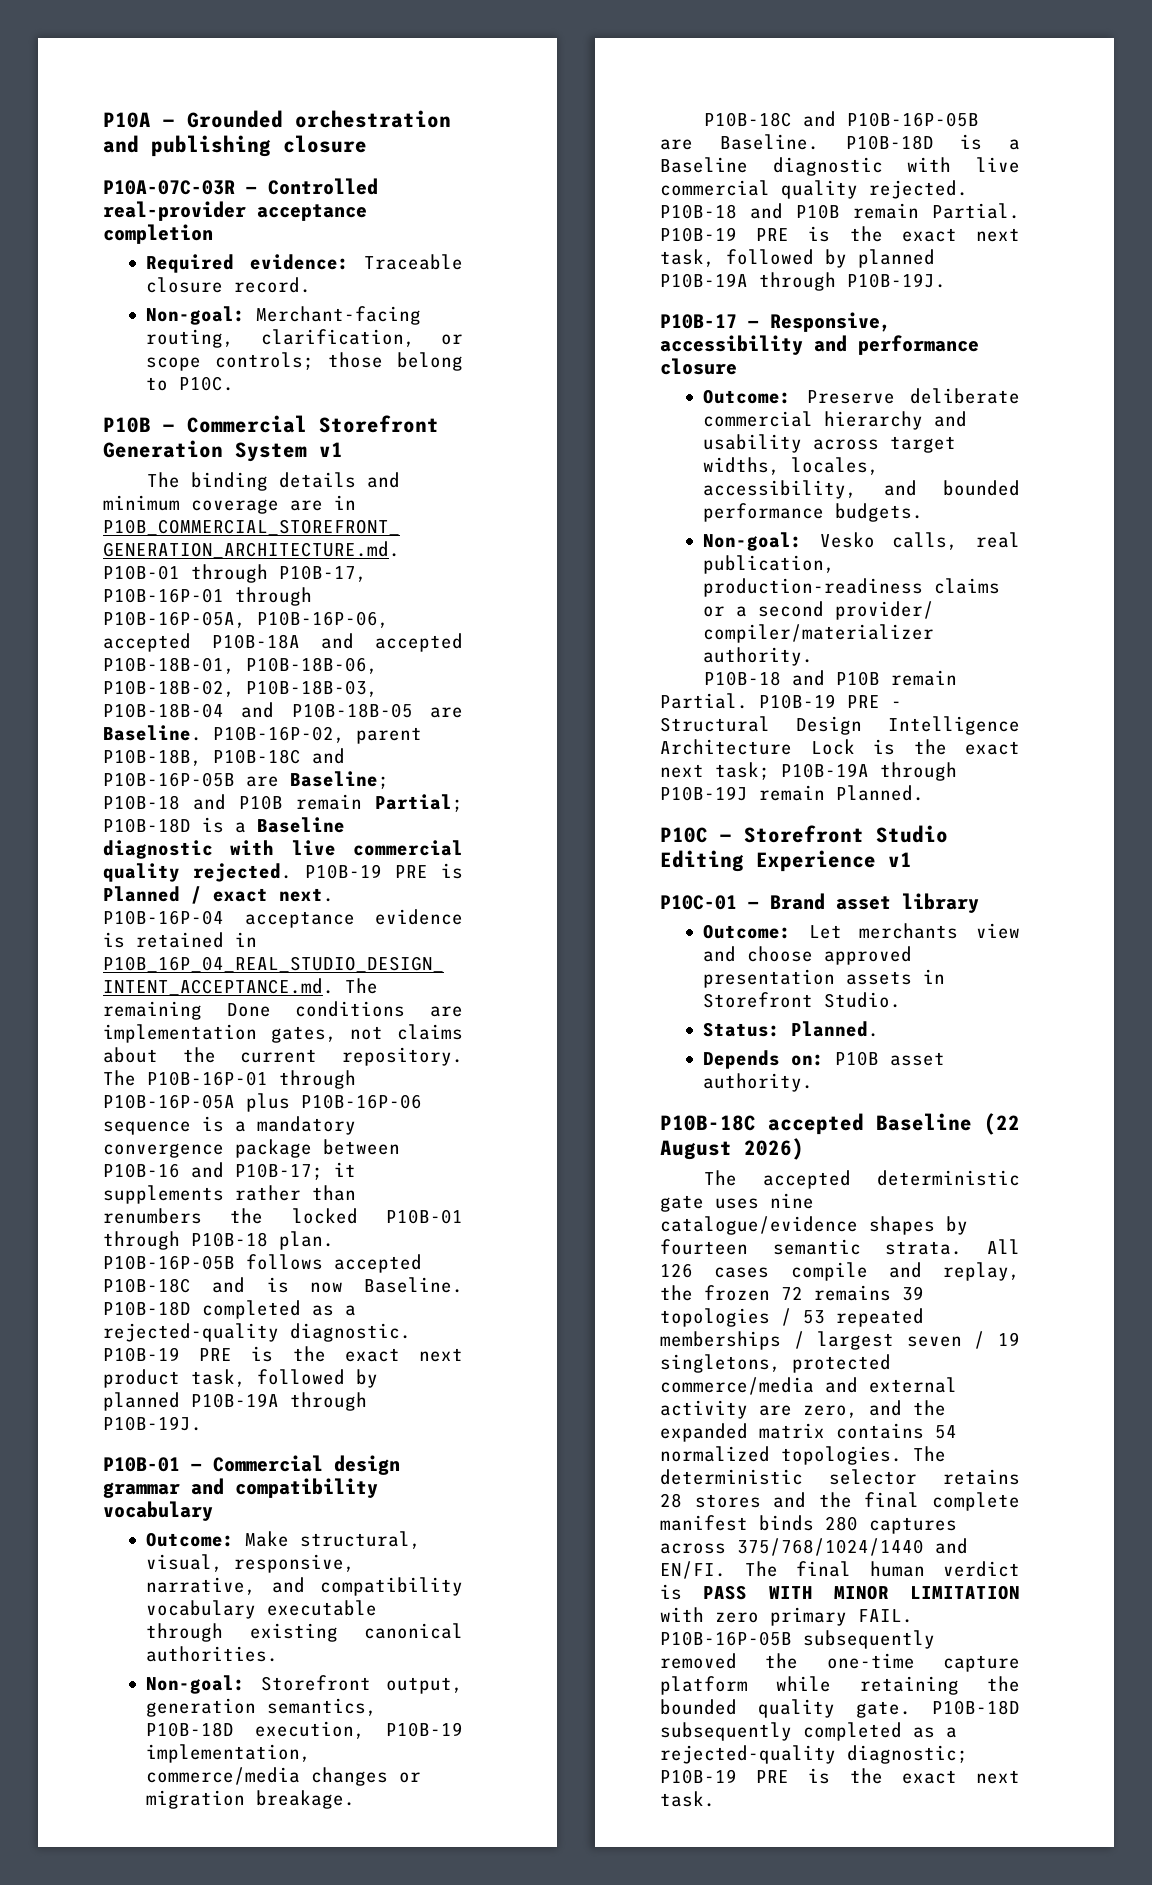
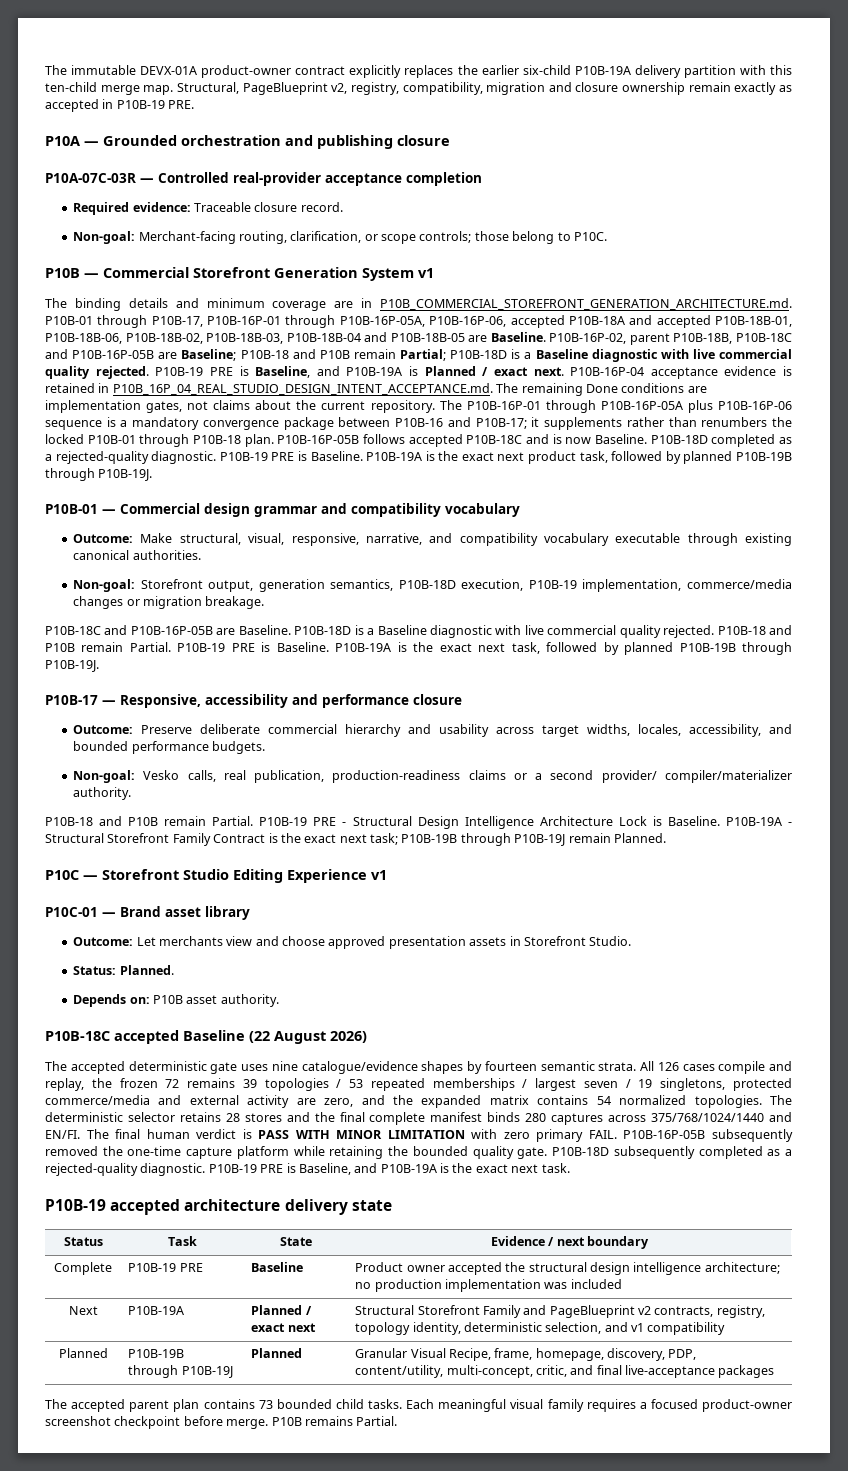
(103, 120) none -> [45,65,792,78] [45,82,792,95] [45,99,195,112] The immutable DEVX-01A product-owner contract explicitly replaces the earlier six-child P10B-19A delivery partition with this ten-child merge map. Structural, PageBlueprint v2, registry, compatibility, migration and closure ownership remain exactly as accepted in P10B-19 PRE. //
(463, 871) none -> [255,366,418,378] Baseline, and P10B-19A is
(274, 1354) none -> [310,451,435,461] Baseline. P10B-19A is
[191,1393,279,1408] P10B-19A -> [736,452,793,461] P10B-19B
(831, 234) none -> [276,642,407,652] Baseline. P10B-19A is
[660,273,748,288] P10B-19A -> [679,643,736,652] P10B-19B
(895, 747) none -> [667,816,792,826] [45,833,278,846] Baseline. P10B-19A - Structural Storefront Family Contract is
[781,763,869,778] P10B-19A -> [401,834,458,843] P10B-19B
[847,1745,968,1764] [660,1768,831,1784] diagnostic; P10B-19 PRE is -> [140,1163,449,1176] diagnostic. P10B-19 PRE is Baseline, and P10B-19A is
(715, 1799) none -> [45,1199,392,1215] [63,1237,103,1246] [167,1236,197,1246] [279,1237,312,1246] [490,1236,650,1249] [54,1262,112,1275] [128,1263,203,1272] [251,1262,304,1272] [355,1262,780,1275] [355,1279,622,1292] [68,1306,98,1315] [128,1306,185,1315] [251,1305,312,1315] [251,1323,316,1332] [355,1305,765,1318] [355,1322,726,1335] [58,1348,108,1358] [128,1349,185,1358] [128,1365,233,1378] [251,1348,303,1358] [355,1348,697,1361] [355,1365,775,1378] [45,1399,792,1412] [45,1416,398,1429] // P10B-19 accepted architecture delivery state // Status | Task | State | Evidence / next boundary // Complete | P10B-19 PRE | Baseline | Product owner accepted the structural design intelligence architecture; no production implementation was included // Next | P10B-19A | Planned / exact next | Structural Storefront Family and PageBlueprint v2 contracts, registry, topology identity, deterministic selection, and v1 compatibility // Planned | P10B-19B through P10B-19J | Planned | Granular Visual Recipe, frame, homepage, discovery, PDP, content/utility, multi-concept, critic, and final live-acceptance packages // The accepted parent plan contains 73 bounded child tasks. Each meaningful visual family requires a focused product-owner screenshot checkpoint before merge. P10B remains Partial.

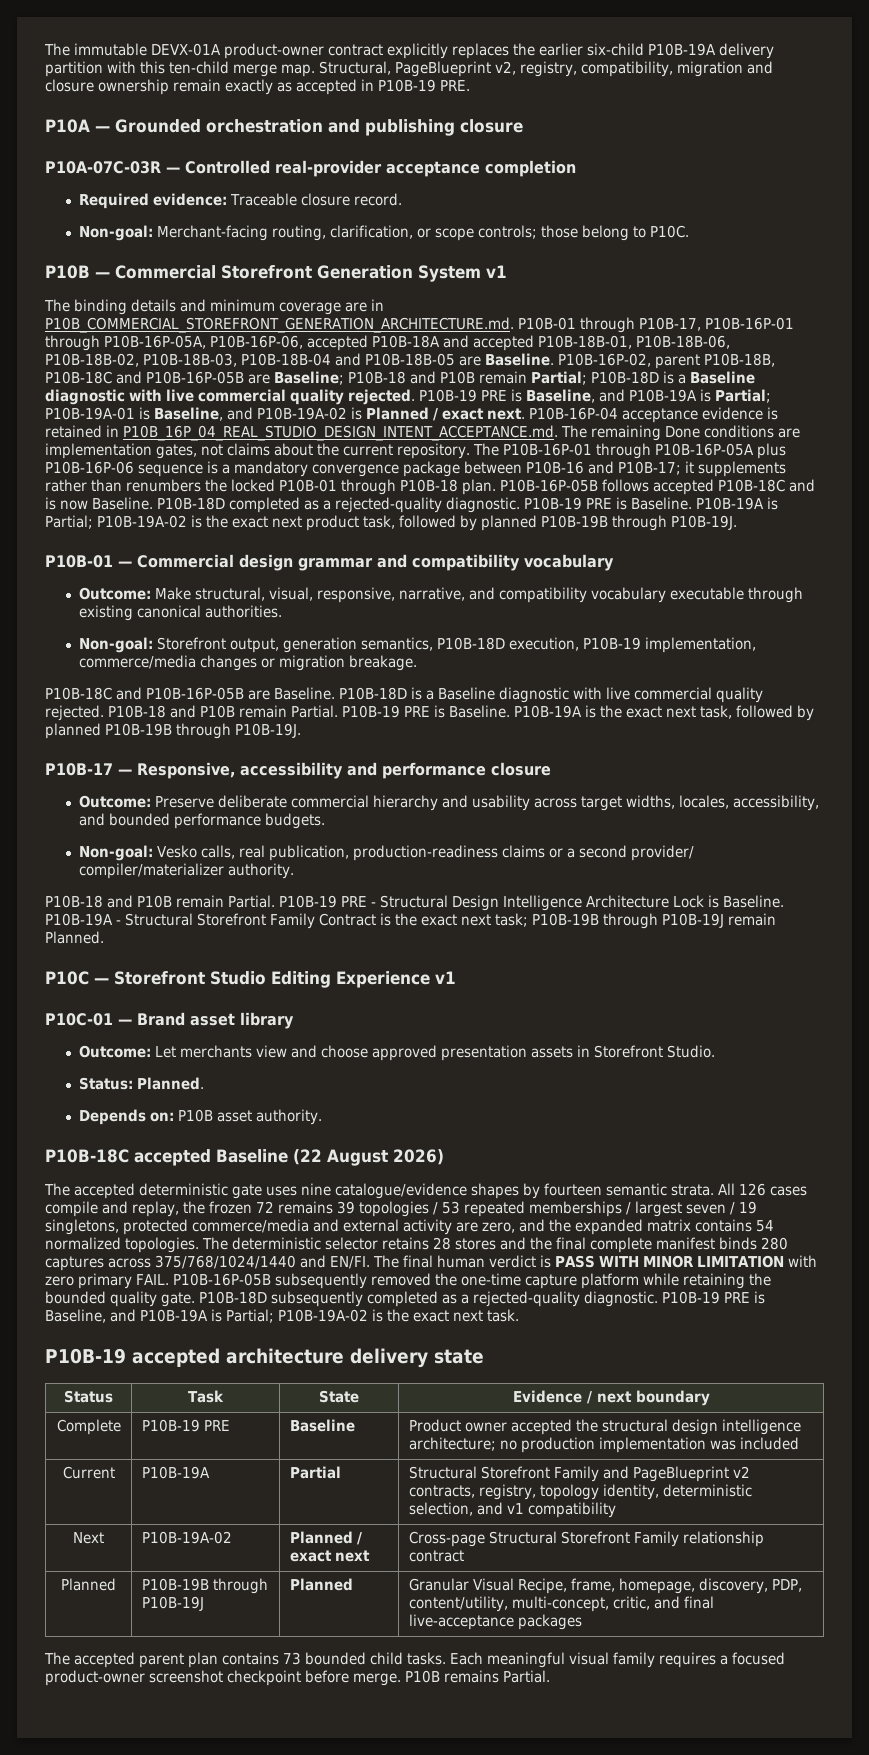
(418, 371) none -> [715,389,771,403] [45,407,362,421] Partial; P10B-19A-01 is Baseline, and P10B-19A-02 is
(435, 456) none -> [45,515,202,529] Partial; P10B-19A-02 is
(449, 1168) none -> [226,1309,383,1323] Partial; P10B-19A-02 is
[68,1306,98,1315] Next -> [62,1466,115,1479] Current
[251,1305,312,1315] [251,1323,316,1332] Planned / exact next -> [289,1466,341,1479] Partial
(726, 1328) none -> [73,1532,104,1544] [141,1531,232,1544] [289,1531,362,1545] [289,1550,370,1562] [408,1531,764,1547] [408,1550,464,1562] // Next | P10B-19A-02 | Planned / exact next | Cross-page Structural Storefront Family relationship contract

